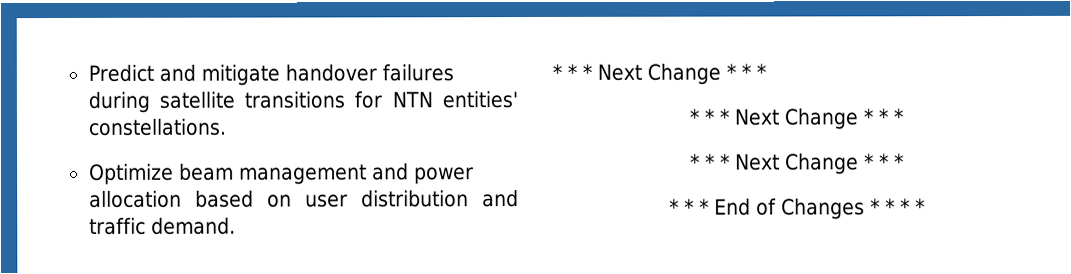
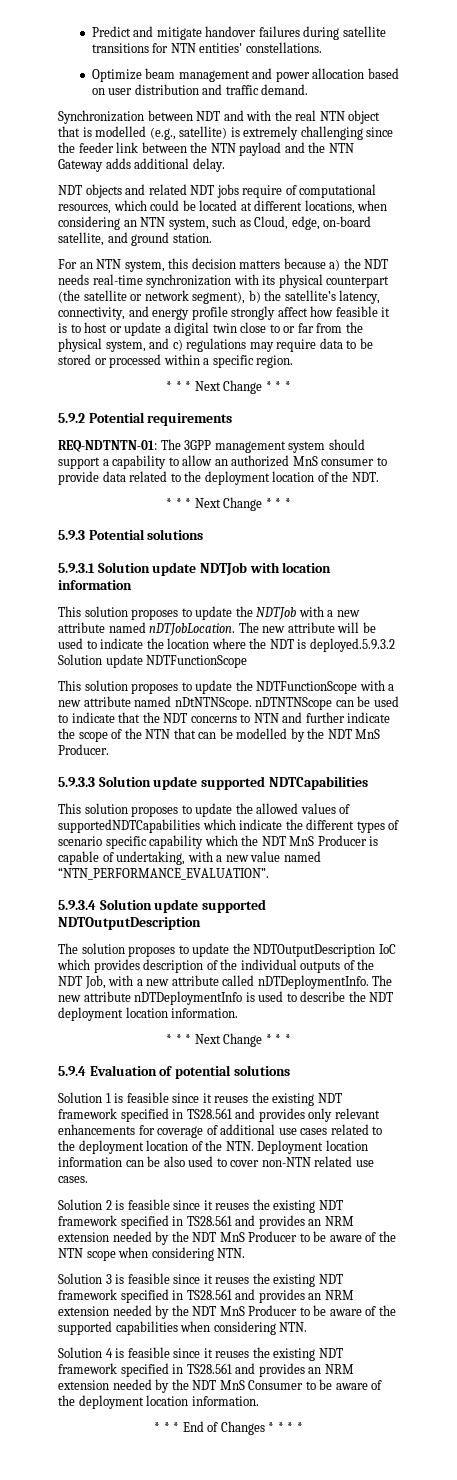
[552,63,766,85] [689,108,903,130] [690,153,904,175] * * * Next Change * * * // * * * Next Change * * * // * * * Next Change * * * -> [58,110,381,124] [58,126,394,140] [58,142,354,156] [58,158,225,172] [58,184,377,198] [58,200,388,214] [58,216,372,230] [58,232,212,246] [58,258,389,272] [58,274,390,288] [58,290,381,304] [58,306,391,320] [58,322,363,336] [58,338,373,352] [58,354,294,368] [166,380,291,394] [58,412,233,426] [58,439,365,453] [58,455,387,469] [58,471,379,485] [166,497,291,511] [58,529,204,540] [58,562,332,576] [58,580,132,590] [58,606,360,620] [58,622,376,636] [58,638,395,652] [58,654,248,668] [58,680,395,694] [58,696,399,710] [58,712,391,723] [58,728,381,742] [58,744,109,755] [58,776,368,790] [58,803,351,817] [58,819,400,833] [58,835,379,849] [58,851,321,865] [58,867,269,880] [58,899,266,913] [58,917,201,930] [58,943,396,957] [57,959,375,973] [58,975,393,989] [58,991,394,1005] [58,1007,239,1021] [166,1033,291,1047] [58,1065,290,1079] [58,1092,342,1106] [58,1108,380,1122] [58,1124,383,1138] [58,1140,368,1154] [58,1156,374,1167] [58,1176,88,1183] [58,1199,343,1213] [58,1215,354,1229] [58,1231,396,1245] [58,1247,246,1261] [58,1273,343,1287] [58,1289,354,1303] [58,1305,396,1319] [58,1321,308,1335] [58,1347,343,1361] [58,1363,354,1377] [58,1379,383,1393] [58,1395,259,1409] Synchronization between NDT and with the real NTN object that is modelled (e.g., satellite) is extremely challenging since the feeder link between the NTN payload and the NTN Gateway adds additional delay. // NDT objects and related NDT jobs require of computational resources, which could be located at different locations, when considering an NTN system, such as Cloud, edge, on-board satellite, and ground station. // For an NTN system, this decision matters because a) the NDT needs real-time synchronization with its physical counterpart (the satellite or network segment), b) the satellite’s latency, connectivity, and energy profile strongly affect how feasible it is to host or update a digital twin close to or far from the physical system, and c) regulations may require data to be stored or processed within a specific region. // * * * Next Change * * * // 5.9.2 Potential requirements // REQ-NDTNTN-01: The 3GPP management system should support a capability to allow an authorized MnS consumer to provide data related to the deployment location of the NDT. // * * * Next Change * * * // 5.9.3 Potential solutions // 5.9.3.1 Solution update NDTJob with location information // This solution proposes to update the NDTJob with a new attribute named nDTJobLocation. The new attribute will be used to indicate the location where the NDT is deployed.5.9.3.2 Solution update NDTFunctionScope // This solution proposes to update the NDTFunctionScope with a new attribute named nDtNTNScope. nDTNTNScope can be used to indicate that the NDT concerns to NTN and further indicate the scope of the NTN that can be modelled by the NDT MnS Producer. // 5.9.3.3 Solution update supported NDTCapabilities // This solution proposes to update the allowed values of supportedNDTCapabilities which indicate the different types of scenario specific capability which the NDT MnS Producer is capable of undertaking, with a new value named “NTN_PERFORMANCE_EVALUATION”. // 5.9.3.4 Solution update supported NDTOutputDescription // The solution proposes to update the NDTOutputDescription IoC which provides description of the individual outputs of the NDT Job, with a new attribute called nDTDeploymentInfo. The new attribute nDTDeploymentInfo is used to describe the NDT deployment location information. // * * * Next Change * * * // 5.9.4 Evaluation of potential solutions // Solution 1 is feasible since it reuses the existing NDT framework specified in TS28.561 and provides only relevant enhancements for coverage of additional use cases related to the deployment location of the NTN. Deployment location information can be also used to cover non-NTN related use cases. // Solution 2 is feasible since it reuses the existing NDT framework specified in TS28.561 and provides an NRM extension needed by the NDT MnS Producer to be aware of the NTN scope when considering NTN. // Solution 3 is feasible since it reuses the existing NDT framework specified in TS28.561 and provides an NRM extension needed by the NDT MnS Producer to be aware of the supported capabilities when considering NTN. // Solution 4 is feasible since it reuses the existing NDT framework specified in TS28.561 and provides an NRM extension needed by the NDT MnS Consumer to be aware of the deployment location information.

